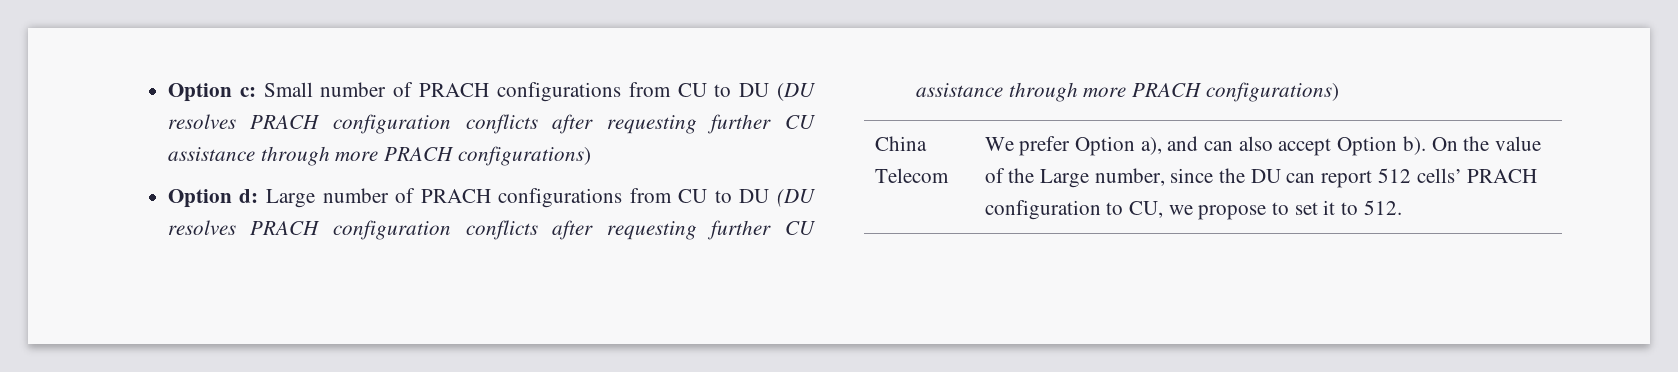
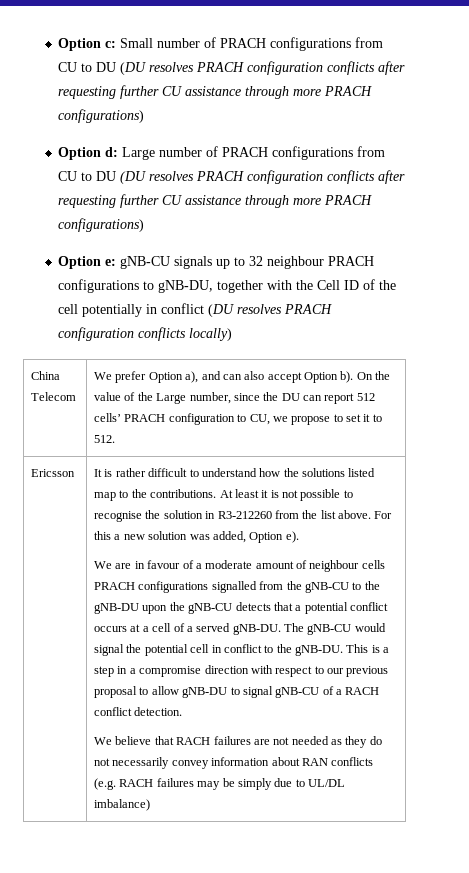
(1339, 92) none -> [58,256,375,269] [58,279,397,293] [58,303,333,317] [58,327,233,341] // Option e: gNB-CU signals up to 32 neighbour PRACH configurations to gNB-DU, together with the Cell ID of the cell potentially in conflict (DU resolves PRACH configuration conflicts locally)
(1402, 207) none -> [31,469,76,477] [94,468,376,477] [94,489,353,501] [94,510,393,522] [94,531,299,543] [94,560,385,572] [94,581,380,593] [94,602,389,614] [94,623,386,635] [94,644,390,656] [94,665,389,677] [94,686,380,698] [94,707,183,716] [94,736,382,748] [94,757,374,769] [94,778,346,790] [94,799,151,811] // Ericsson | It is rather difficult to understand how the solutions listed map to the contributions. At least it is not possible to recognise the solution in R3-212260 from the list above. For this a new solution was added, Option e). // We are in favour of a moderate amount of neighbour cells PRACH configurations signalled from the gNB-CU to the gNB-DU upon the gNB-CU detects that a potential conflict occurs at a cell of a served gNB-DU. The gNB-CU would signal the potential cell in conflict to the gNB-DU. This is a step in a compromise direction with respect to our previous proposal to allow gNB-DU to signal gNB-CU of a RACH conflict detection. // We believe that RACH failures are not needed as they do not necessarily convey information about RAN conflicts (e.g. RACH failures may be simply due to UL/DL imbalance)

